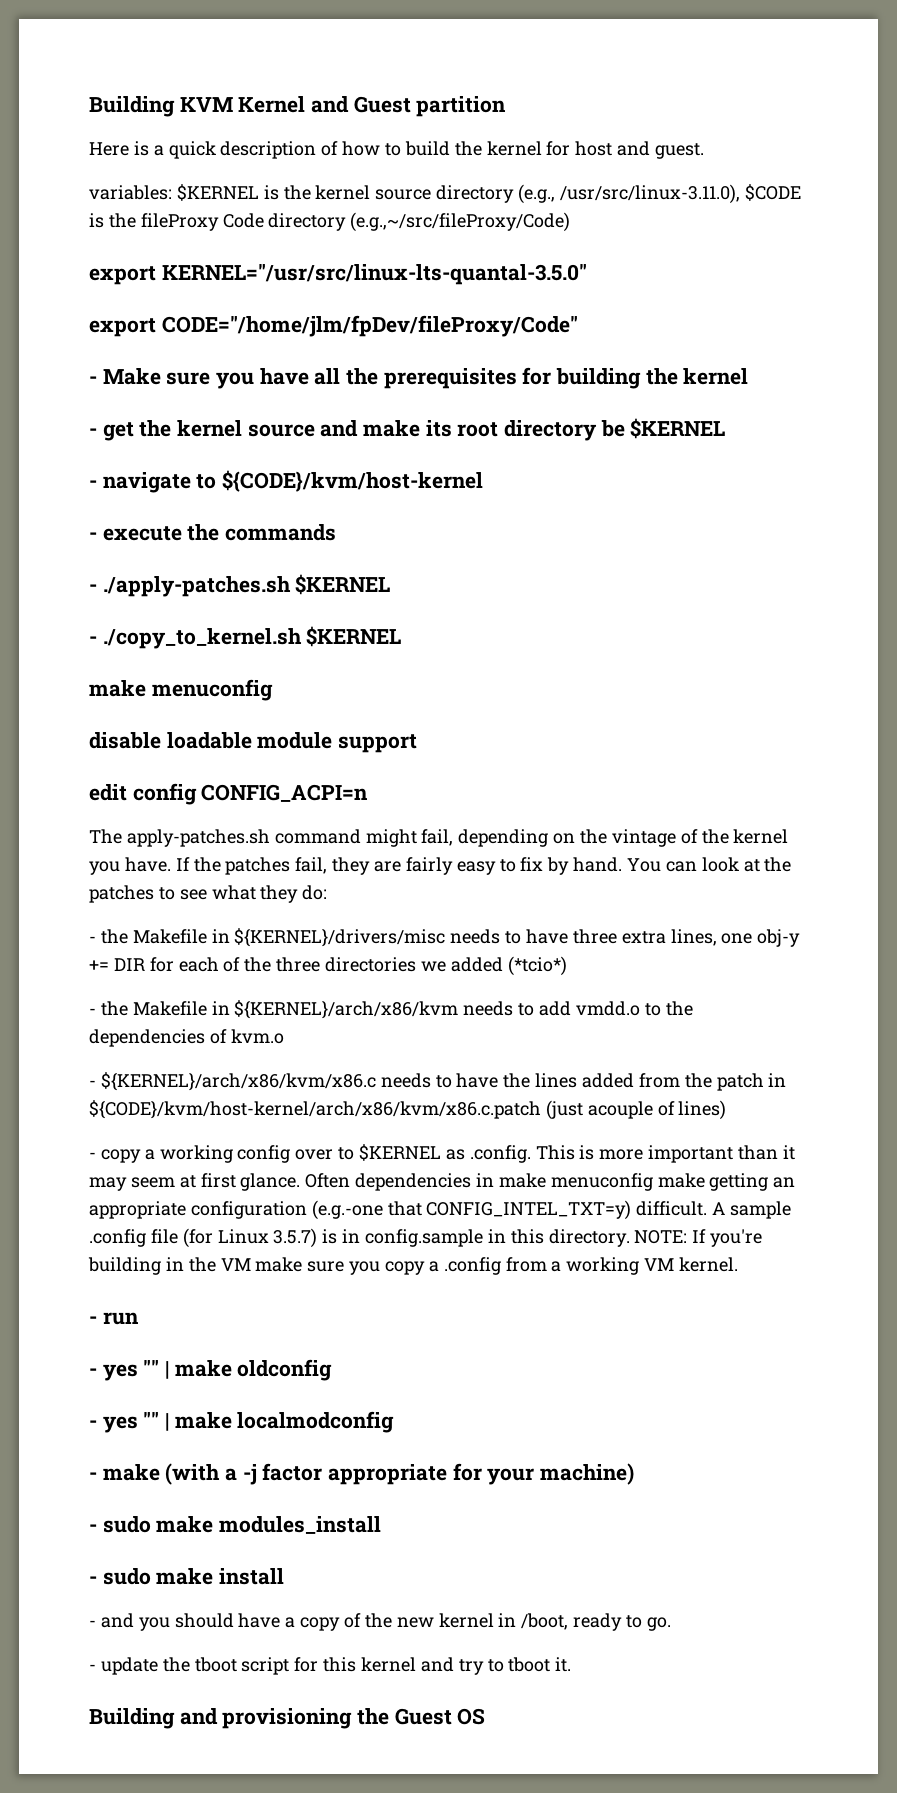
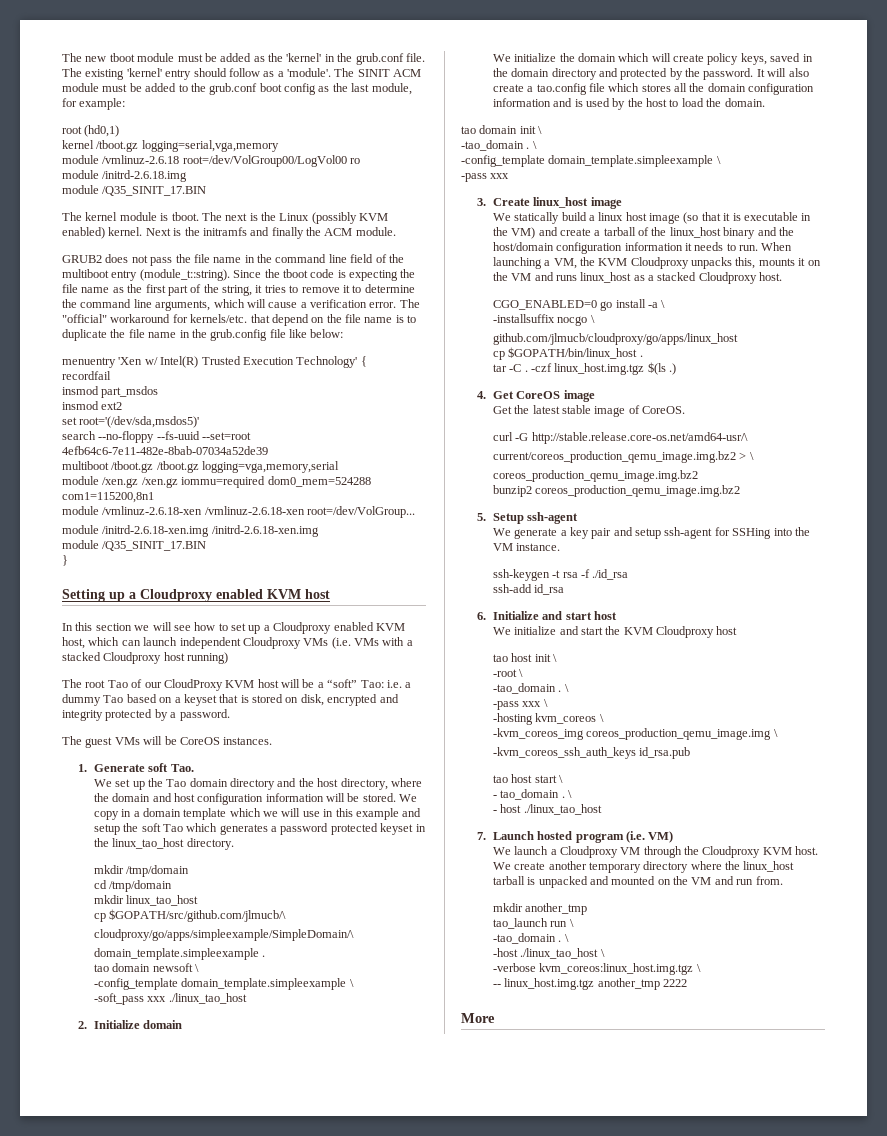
[89,96,507,117] [89,141,705,159] [89,184,801,204] [89,212,571,232] [89,264,587,285] [89,315,578,337] [89,367,749,389] [89,418,726,441] [89,470,484,493] [89,524,337,541] [89,574,391,597] [89,626,402,649] [89,679,273,701] [89,732,418,753] [89,783,369,805] [89,829,789,847] [89,857,792,875] [89,885,328,903] [89,928,801,947] [89,956,567,976] [89,1000,693,1019] [89,1029,284,1047] [89,1072,787,1091] [89,1100,727,1120] [89,1144,795,1163] [89,1173,796,1191] [89,1200,792,1220] [89,1228,763,1248] [88,1257,739,1275] [89,1312,139,1325] [89,1359,333,1381] [89,1411,395,1433] [89,1463,635,1485] [89,1516,382,1534] [89,1568,285,1585] [89,1613,671,1631] [89,1657,572,1675] [89,1708,486,1729] Building KVM Kernel and Guest partition // Here is a quick description of how to build the kernel for host and guest. // variables: $KERNEL is the kernel source directory (e.g., /usr/src/linux-3.11.0), $CODE is the fileProxy Code directory (e.g.,~/src/fileProxy/Code) // export KERNEL="/usr/src/linux-lts-quantal-3.5.0" // export CODE="/home/jlm/fpDev/fileProxy/Code" // - Make sure you have all the prerequisites for building the kernel // - get the kernel source and make its root directory be $KERNEL // - navigate to ${CODE}/kvm/host-kernel // - execute the commands // - ./apply-patches.sh $KERNEL // - ./copy_to_kernel.sh $KERNEL // make menuconfig // disable loadable module support // edit config CONFIG_ACPI=n // The apply-patches.sh command might fail, depending on the vintage of the kernel you have. If the patches fail, they are fairly easy to fix by hand. You can look at the patches to see what they do: // - the Makefile in ${KERNEL}/drivers/misc needs to have three extra lines, one obj-y += DIR for each of the three directories we added (*tcio*) // - the Makefile in ${KERNEL}/arch/x86/kvm needs to add vmdd.o to the dependencies of kvm.o // - ${KERNEL}/arch/x86/kvm/x86.c needs to have the lines added from the patch in ${CODE}/kvm/host-kernel/arch/x86/kvm/x86.c.patch (just acouple of lines) // - copy a working config over to $KERNEL as .config. This is more important than it may seem at first glance. Often dependencies in make menuconfig make getting an appropriate configuration (e.g.-one that CONFIG_INTEL_TXT=y) difficult. A sample .config file (for Linux 3.5.7) is in config.sample in this directory. NOTE: If you're building in the VM make sure you copy a .config from a working VM kernel. // - run // - yes "" | make oldconfig // - yes "" | make localmodconfig // - make (with a -j factor appropriate for your machine) // - sudo make modules_install // - sudo make install // - and you should have a copy of the new kernel in /boot, ready to go. // - update the tboot script for this kernel and try to tboot it. // Building and provisioning the Guest OS -> [62,53,425,65] [62,68,422,80] [62,83,412,95] [62,98,126,110] [62,125,120,137] [62,140,279,152] [62,155,361,167] [62,170,188,182] [62,185,207,196] [62,212,389,224] [62,227,396,239] [62,254,404,266] [62,269,416,281] [62,284,415,296] [62,299,420,311] [62,314,417,326] [62,329,344,341] [62,356,367,368] [62,371,111,380] [62,386,159,398] [62,401,123,410] [62,416,200,428] [62,431,252,443] [62,446,268,455] [62,461,340,473] [62,476,371,488] [62,492,154,503] [62,506,416,518] [62,525,319,537] [62,540,207,551] [62,555,68,566] [62,589,330,602] [62,622,405,634] [62,637,413,649] [62,652,229,664] [62,679,412,691] [62,694,399,706] [62,709,230,721] [62,736,273,748] [77,763,194,772] [93,778,422,790] [93,793,418,805] [93,808,422,820] [93,823,426,835] [93,838,234,850] [93,865,190,877] [93,880,173,892] [93,895,199,906] [93,909,287,922] [93,929,354,941] [93,948,266,960] [93,963,199,972] [93,978,354,990] [93,993,247,1005] [77,1020,183,1029] [492,53,813,65] [492,68,809,80] [492,83,815,95] [492,98,765,110] [461,125,543,134] [461,140,537,151] [461,155,721,167] [461,173,510,182] [476,197,622,209] [492,212,812,224] [492,227,794,239] [492,242,793,254] [492,257,821,269] [492,272,783,284] [492,299,666,311] [492,314,595,326] [492,333,738,345] [492,347,643,360] [492,362,677,375] [476,390,595,402] [492,405,686,417] [492,432,748,444] [492,451,754,463] [492,470,698,482] [492,485,741,497] [476,512,579,524] [492,527,810,539] [492,543,561,551] [492,569,629,581] [492,584,565,595] [476,611,617,620] [492,626,738,638] [492,653,557,662] [492,669,524,677] [492,683,569,694] [492,699,548,710] [492,713,604,725] [492,728,778,740] [492,747,691,759] [492,774,563,783] [492,789,572,800] [492,804,602,815] [476,831,674,843] [492,846,819,858] [492,861,795,873] [492,876,783,888] [492,903,588,915] [492,918,574,929] [492,933,569,944] [492,948,605,959] [492,963,701,975] [492,978,687,990] [461,1013,495,1023] The new tboot module must be added as the 'kernel' in the grub.conf file. The existing 'kernel' entry should follow as a 'module'. The SINIT ACM module must be added to the grub.conf boot config as the last module, for example: // root (hd0,1) // kernel /tboot.gz logging=serial,vga,memory // module /vmlinuz-2.6.18 root=/dev/VolGroup00/LogVol00 ro // module /initrd-2.6.18.img // module /Q35_SINIT_17.BIN // The kernel module is tboot. The next is the Linux (possibly KVM enabled) kernel. Next is the initramfs and finally the ACM module. // GRUB2 does not pass the file name in the command line field of the multiboot entry (module_t::string). Since the tboot code is expecting the file name as the first part of the string, it tries to remove it to determine the command line arguments, which will cause a verification error. The "official" workaround for kernels/etc. that depend on the file name is to duplicate the file name in the grub.config file like below: // menuentry 'Xen w/ Intel(R) Trusted Execution Technology' { // recordfail // insmod part_msdos // insmod ext2 // set root='(/dev/sda,msdos5)' // search --no-floppy --fs-uuid --set=root 4efb64c6-7e11-482e-8bab-07034a52de39 // multiboot /tboot.gz /tboot.gz logging=vga,memory,serial // module /xen.gz /xen.gz iommu=required dom0_mem=524288 com1=115200,8n1 // module /vmlinuz-2.6.18-xen /vmlinuz-2.6.18-xen root=/dev/VolGroup... // module /initrd-2.6.18-xen.img /initrd-2.6.18-xen.img // module /Q35_SINIT_17.BIN // } // Setting up a Cloudproxy enabled KVM host // In this section we will see how to set up a Cloudproxy enabled KVM host, which can launch independent Cloudproxy VMs (i.e. VMs with a stacked Cloudproxy host running) // The root Tao of our CloudProxy KVM host will be a “soft” Tao: i.e. a dummy Tao based on a keyset that is stored on disk, encrypted and integrity protected by a password. // The guest VMs will be CoreOS instances. // 1. Generate soft Tao. // We set up the Tao domain directory and the host directory, where the domain and host configuration information will be stored. We copy in a domain template which we will use in this example and setup the soft Tao which generates a password protected keyset in the linux_tao_host directory. // mkdir /tmp/domain // cd /tmp/domain // mkdir linux_tao_host // cp $GOPATH/src/github.com/jlmucb/\ // cloudproxy/go/apps/simpleexample/SimpleDomain/\ // domain_template.simpleexample . // tao domain newsoft \ // -config_template domain_template.simpleexample \ // -soft_pass xxx ./linux_tao_host // 2. Initialize domain // We initialize the domain which will create policy keys, saved in the domain directory and protected by the password. It will also create a tao.config file which stores all the domain configuration information and is used by the host to load the domain. // tao domain init \ // -tao_domain . \ // -config_template domain_template.simpleexample \ // -pass xxx // 3. Create linux_host image // We statically build a linux host image (so that it is executable in the VM) and create a tarball of the linux_host binary and the host/domain configuration information it needs to run. When launching a VM, the KVM Cloudproxy unpacks this, mounts it on the VM and runs linux_host as a stacked Cloudproxy host. // CGO_ENABLED=0 go install -a \ // -installsuffix nocgo \ // github.com/jlmucb/cloudproxy/go/apps/linux_host // cp $GOPATH/bin/linux_host . // tar -C . -czf linux_host.img.tgz $(ls .) // 4. Get CoreOS image // Get the latest stable image of CoreOS. // curl -G http://stable.release.core-os.net/amd64-usr/\ // current/coreos_production_qemu_image.img.bz2 > \ // coreos_production_qemu_image.img.bz2 // bunzip2 coreos_production_qemu_image.img.bz2 // 5. Setup ssh-agent // We generate a key pair and setup ssh-agent for SSHing into the VM instance. // ssh-keygen -t rsa -f ./id_rsa // ssh-add id_rsa // 6. Initialize and start host // We initialize and start the KVM Cloudproxy host // tao host init \ // -root \ // -tao_domain . \ // -pass xxx \ // -hosting kvm_coreos \ // -kvm_coreos_img coreos_production_qemu_image.img \ // -kvm_coreos_ssh_auth_keys id_rsa.pub // tao host start \ // - tao_domain . \ // - host ./linux_tao_host // 7. Launch hosted program (i.e. VM) // We launch a Cloudproxy VM through the Cloudproxy KVM host. We create another temporary directory where the linux_host tarball is unpacked and mounted on the VM and run from. // mkdir another_tmp // tao_launch run \ // -tao_domain . \ // -host ./linux_tao_host \ // -verbose kvm_coreos:linux_host.img.tgz \ // -- linux_host.img.tgz another_tmp 2222 // More

